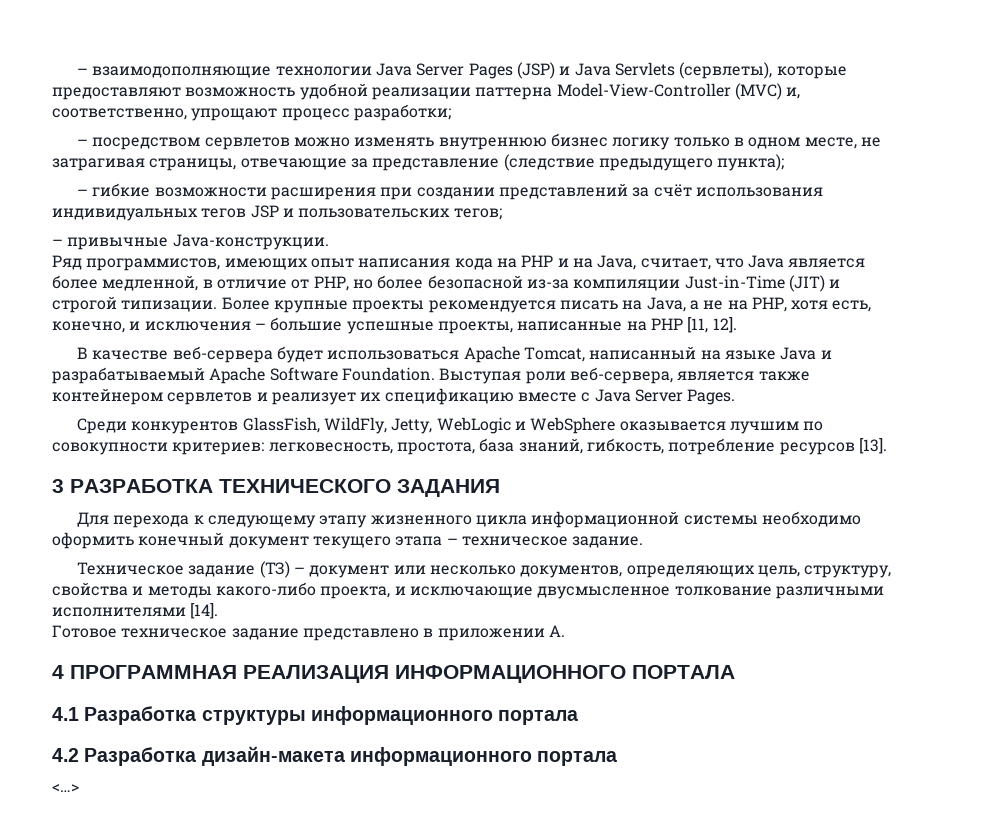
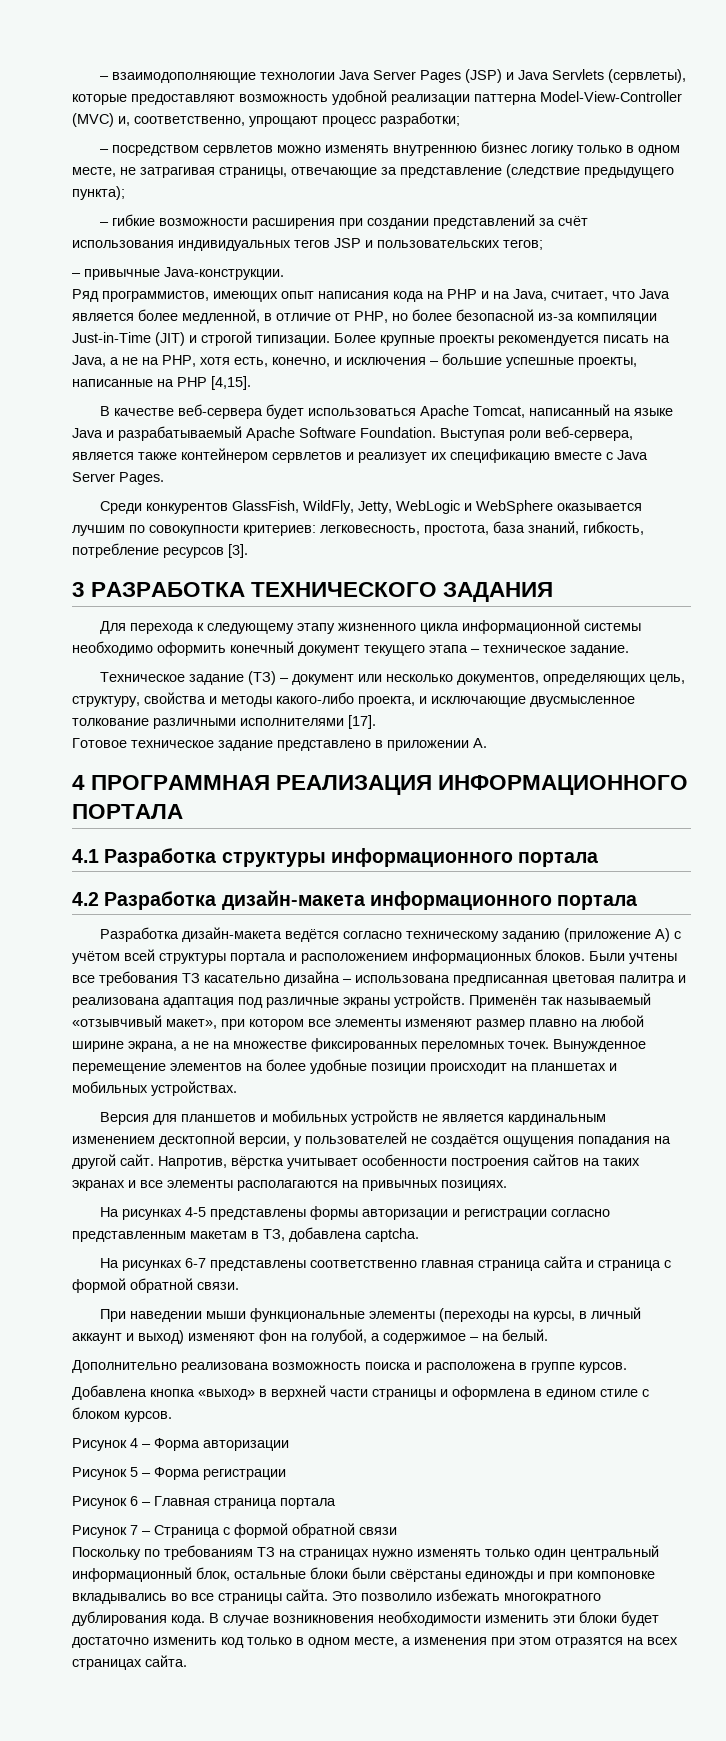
[687,317,737,333] [11, 12]. -> [211,376,251,390] [4,15].
[858,438,887,454] [13]. -> [228,544,248,558] [3].
[190,603,219,619] [14]. -> [348,715,376,729] [17].
[52,784,79,792] <…> -> [100,927,682,942] [72,949,677,964] [72,971,686,986] [72,993,651,1008] [72,1015,644,1030] [72,1038,646,1052] [72,1059,617,1074] [72,1081,237,1096] [100,1110,607,1125] [72,1132,671,1147] [72,1154,640,1169] [72,1180,507,1191] [100,1206,611,1220] [72,1227,419,1242] [100,1256,672,1271] [72,1278,239,1293] [100,1307,642,1322] [72,1329,548,1344] [72,1360,627,1373] [72,1385,649,1400] [72,1407,172,1422] [72,1438,289,1451] [72,1467,286,1480] [72,1496,336,1509] [72,1523,397,1538] [72,1545,659,1560] [72,1567,655,1582] [72,1589,601,1604] [72,1611,659,1626] [72,1637,678,1648] [72,1655,187,1670] Разработка дизайн-макета ведётся согласно техническому заданию (приложение А) с учётом всей структуры портала и расположением информационных блоков. Были учтены все требования ТЗ касательно дизайна – использована предписанная цветовая палитра и реализована адаптация под различные экраны устройств. Применён так называемый «отзывчивый макет», при котором все элементы изменяют размер плавно на любой ширине экрана, а не на множестве фиксированных переломных точек. Вынужденное перемещение элементов на более удобные позиции происходит на планшетах и мобильных устройствах. // Версия для планшетов и мобильных устройств не является кардинальным изменением десктопной версии, у пользователей не создаётся ощущения попадания на другой сайт. Напротив, вёрстка учитывает особенности построения сайтов на таких экранах и все элементы располагаются на привычных позициях. // На рисунках 4-5 представлены формы авторизации и регистрации согласно представленным макетам в ТЗ, добавлена captcha. // На рисунках 6-7 представлены соответственно главная страница сайта и страница с формой обратной связи. // При наведении мыши функциональные элементы (переходы на курсы, в личный аккаунт и выход) изменяют фон на голубой, а содержимое – на белый. // Дополнительно реализована возможность поиска и расположена в группе курсов. // Добавлена кнопка «выход» в верхней части страницы и оформлена в едином стиле с блоком курсов. // Рисунок 4 – Форма авторизации // Рисунок 5 – Форма регистрации // Рисунок 6 – Главная страница портала // Рисунок 7 – Страница с формой обратной связи // Поскольку по требованиям ТЗ на страницах нужно изменять только один центральный информационный блок, остальные блоки были свёрстаны единожды и при компоновке вкладывались во все страницы сайта. Это позволило избежать многократного дублирования кода. В случае возникновения необходимости изменить эти блоки будет достаточно изменить код только в одном месте, а изменения при этом отразятся на всех страницах сайта.

